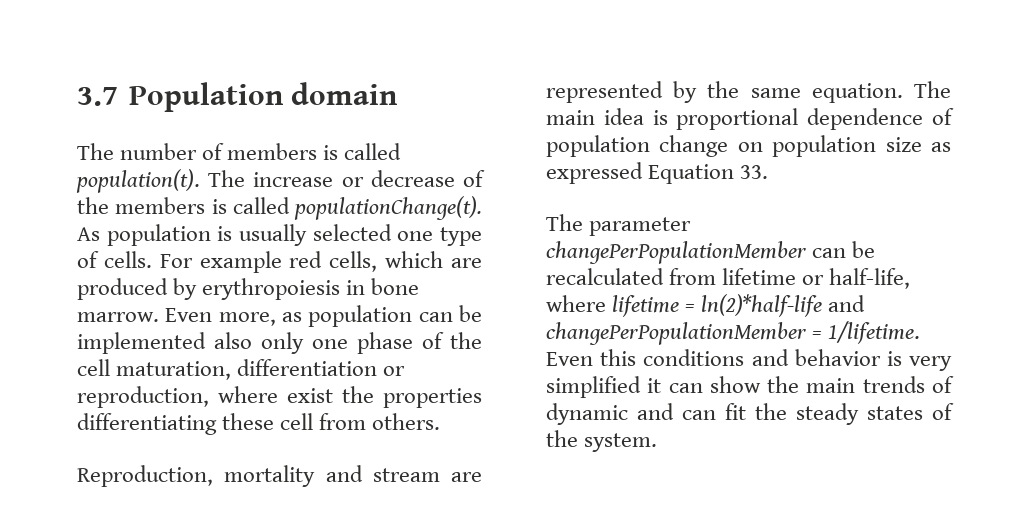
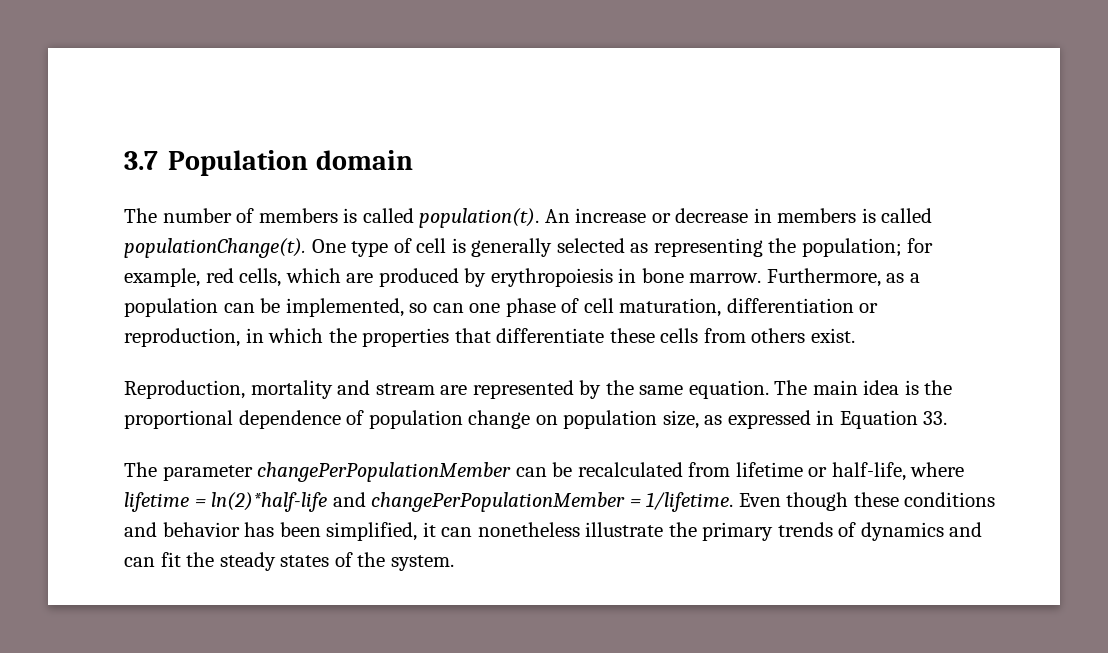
[208,170,246,187] The -> [544,209,570,223] An
[462,170,485,187] [77,197,109,214] of the -> [753,208,772,223] in
[77,224,482,246] [77,251,282,273] As population is usually selected one type of cells. For example -> [311,238,934,257] [124,268,200,287] One type of cell is generally selected as representing the population; for example,
[165,305,482,327] [77,332,304,354] Even more, as population can be implemented also only -> [766,268,920,287] [124,298,464,317] Furthermore, as a population can be implemented, so can
[450,332,482,349] the -> (580, 305) none
[218,386,482,408] [77,413,441,435] where exist the properties differentiating these cell from others. -> [245,328,855,347] in which the properties that differentiate these cells from others exist.
(668, 117) none -> [924,380,953,395] the
[885,137,922,152] size -> [662,410,699,429] size,
(643, 173) none -> [816,410,835,425] in
[600,349,637,366] this -> [786,492,899,511] though these
[886,351,952,371] [546,376,856,398] is very simplified it can show the main -> [244,522,774,541] has been simplified, it can nonetheless illustrate the primary
[546,403,628,425] dynamic -> [860,522,944,541] dynamics

